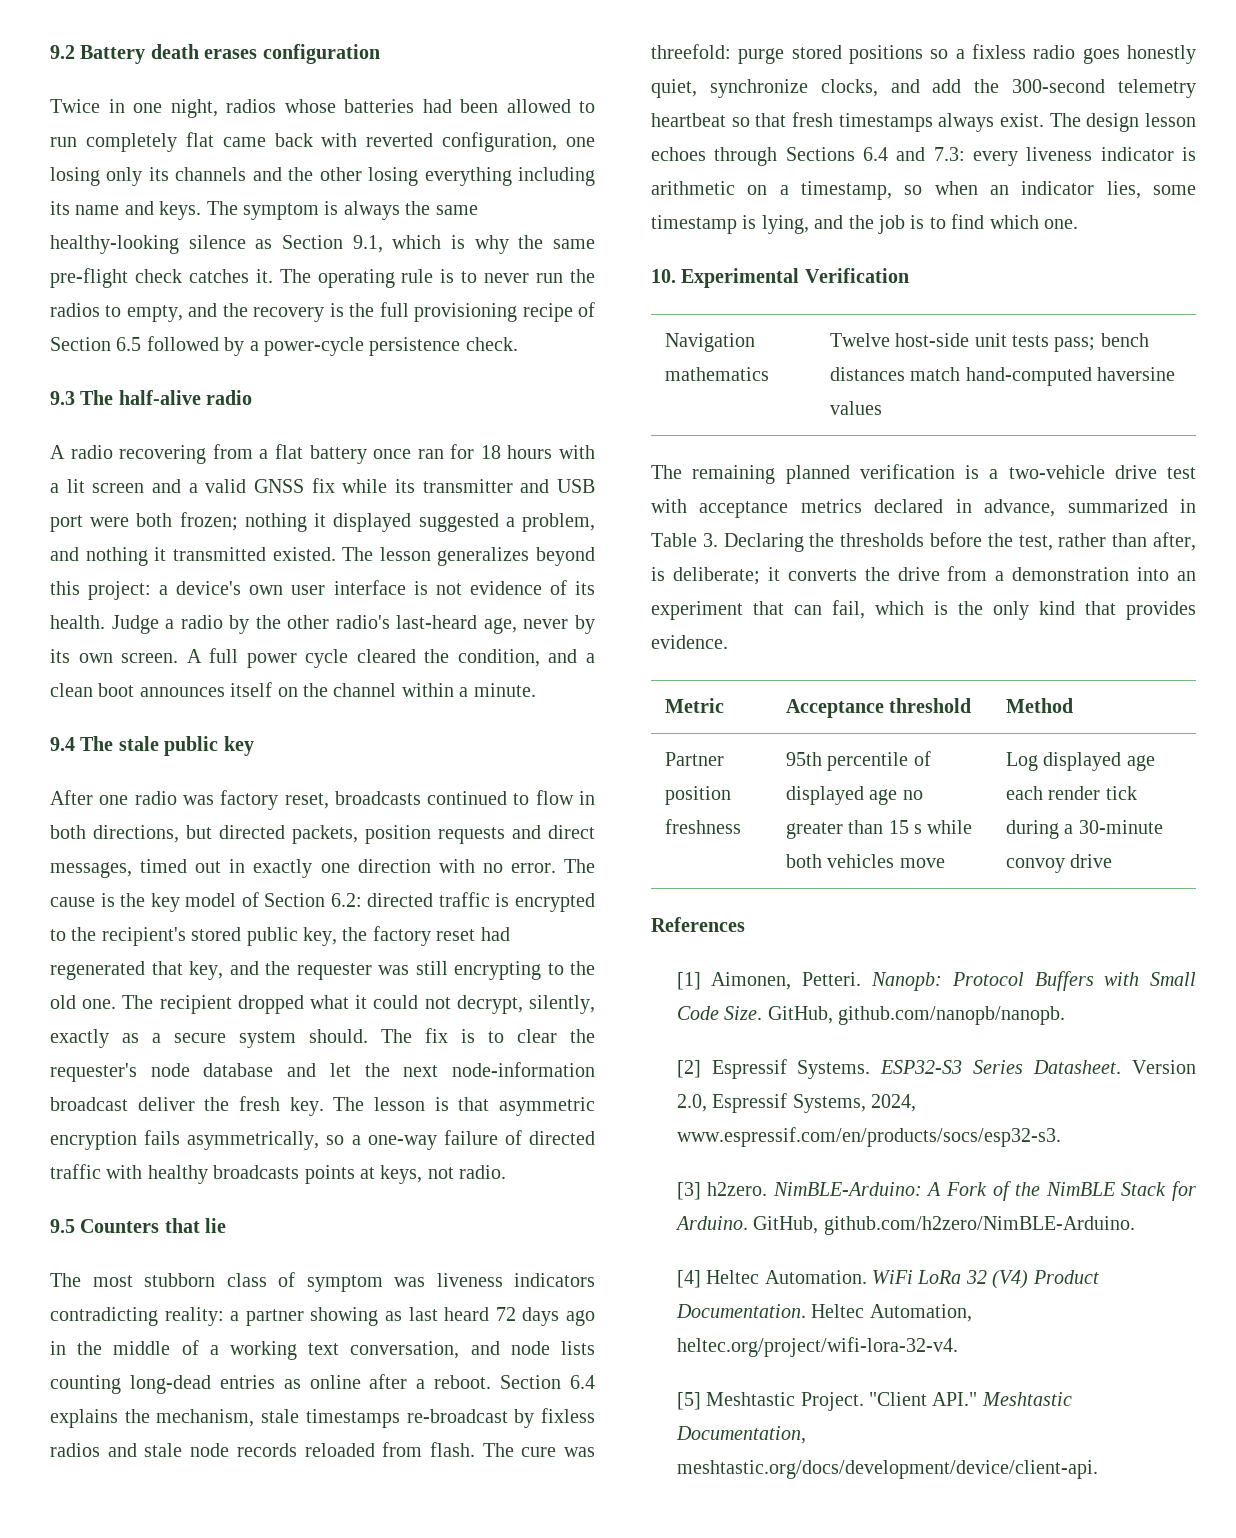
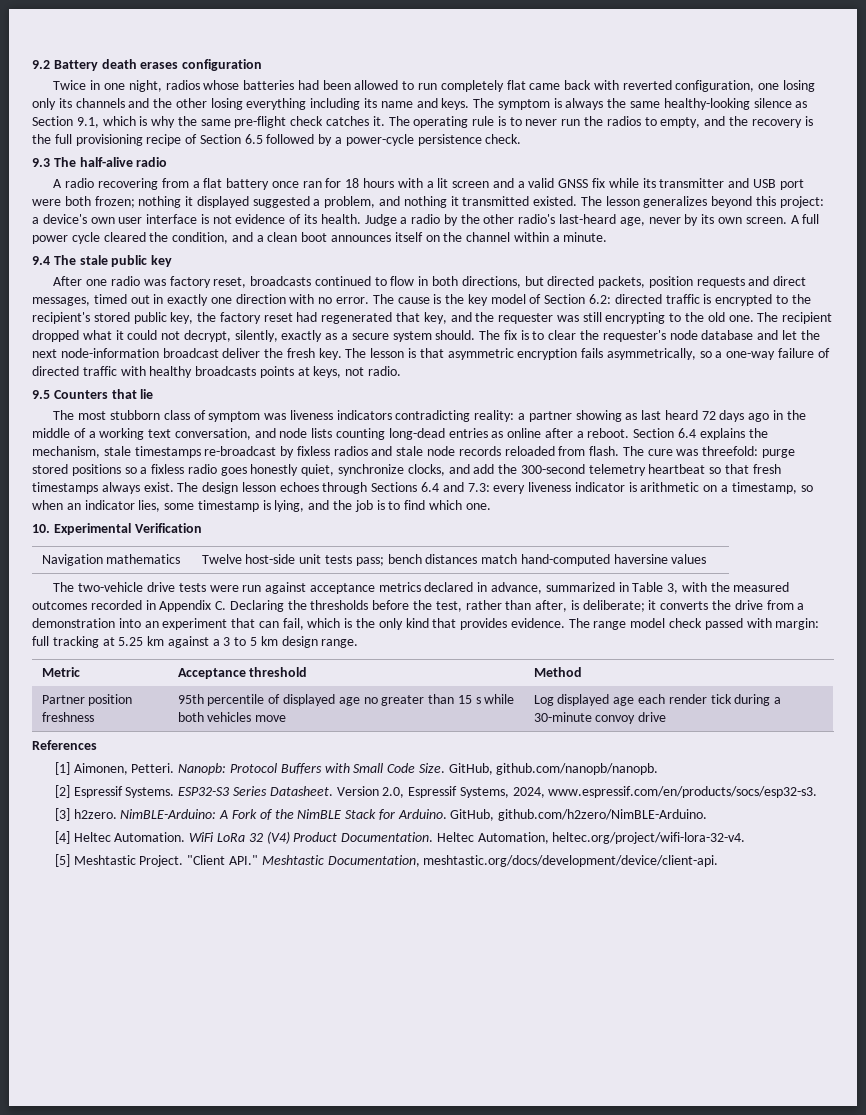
[692,464,1196,484] [651,499,687,513] remaining planned verification is a two-vehicle drive test with -> [78,582,307,594] two-vehicle drive tests were run against
[702,533,718,547] 3. -> [667,582,790,594] [32,600,227,612] 3, with the measured outcomes recorded in Appendix C.
(728, 642) none -> [568,618,820,630] [32,636,359,648] The range model check passed with margin: full tracking at 5.25 km against a 3 to 5 km design range.

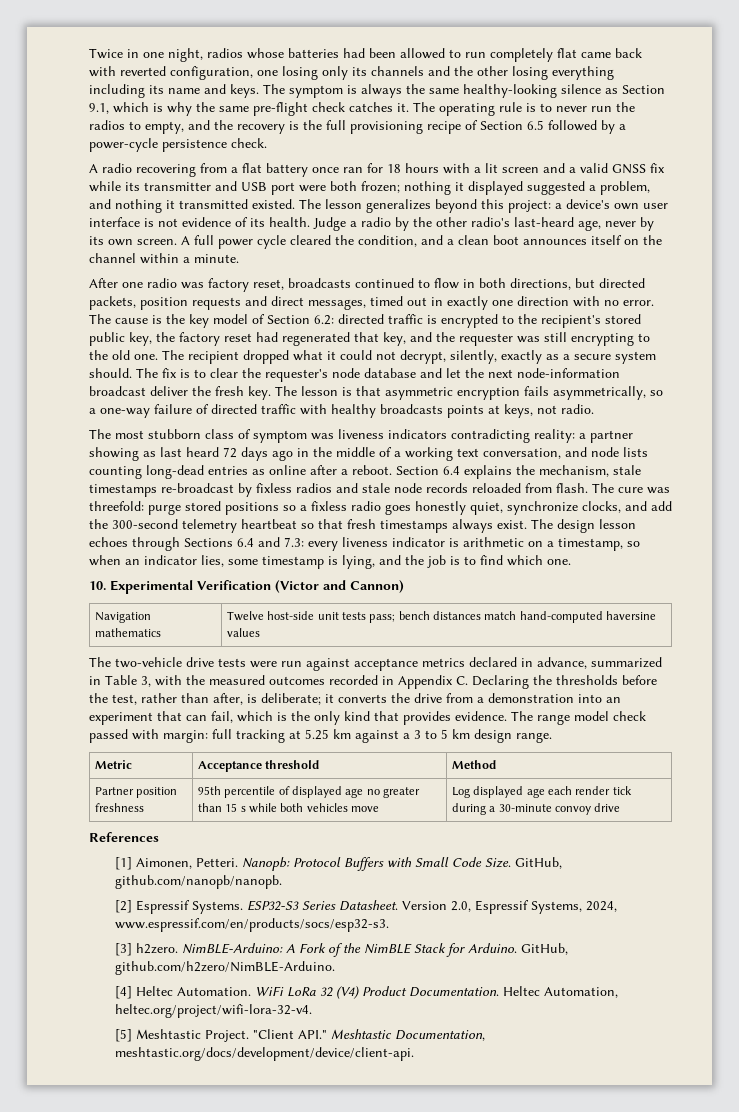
[32,59,263,71] 9.2 Battery death erases configuration // -> (89, 53) none
[32,157,168,167] // 9.3 The half-alive radio -> (267, 143) none
[32,255,173,267] // 9.4 The stale public key -> (239, 258) none
[32,389,154,399] // 9.5 Counters that lie -> (594, 409) none
(202, 528) none -> [275,580,404,593] (Victor and Cannon)

